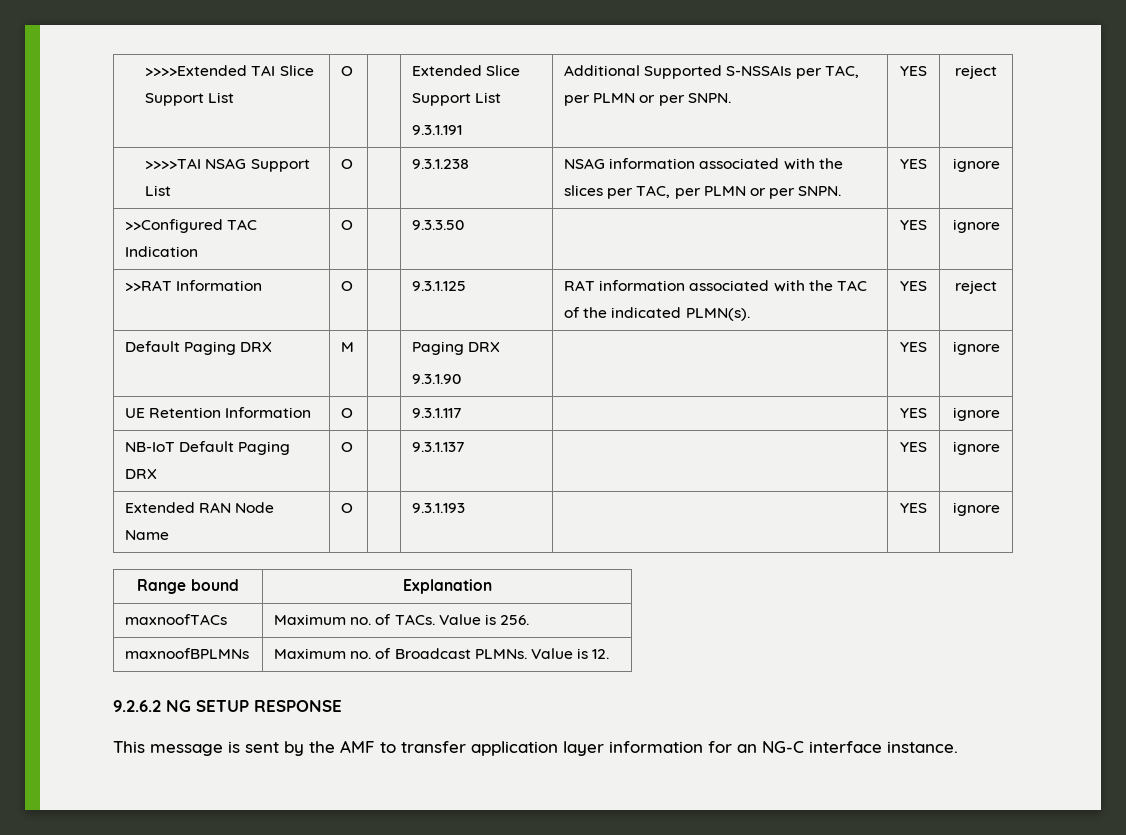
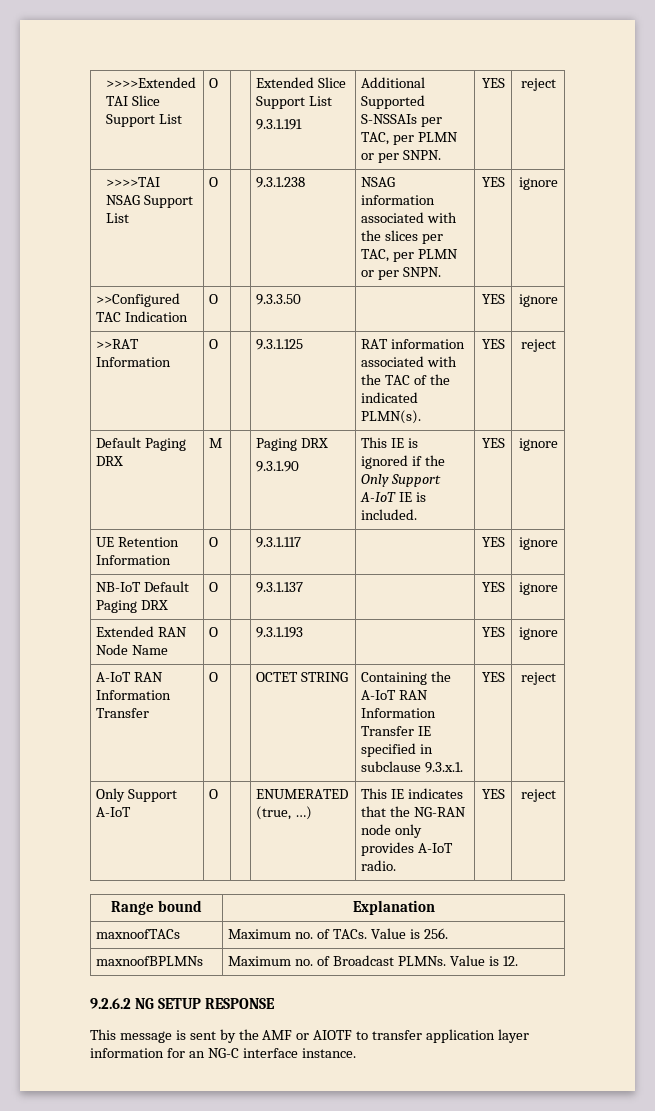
(462, 379) none -> [361,437,419,448] [361,455,446,469] [361,474,442,487] [360,492,427,502] [361,509,418,520] This IE is ignored if the Only Support A-IoT IE is included.
(1000, 509) none -> [96,672,164,682] [96,690,172,700] [96,708,150,718] [209,672,219,682] [256,672,349,682] [361,671,452,685] [361,690,429,700] [361,708,437,718] [361,726,432,736] [361,743,434,757] [361,761,464,773] [481,672,505,682] [520,672,556,685] [96,788,178,802] [96,807,132,817] [209,789,219,799] [256,789,349,799] [256,806,313,820] [361,788,464,799] [361,806,467,817] [361,824,423,838] [361,842,454,856] [361,860,397,871] [481,789,505,799] [520,789,556,802] // A-IoT RAN Information Transfer | O | | OCTET STRING | Containing the A-IoT RAN Information Transfer IE specified in subclause 9.3.x.1. | YES | reject // Only Support A-IoT | O | | ENUMERATED (true, …) | This IE indicates that the NG-RAN node only provides A-IoT radio. | YES | reject
(375, 746) none -> [296,1030,353,1040] or AIOTF

